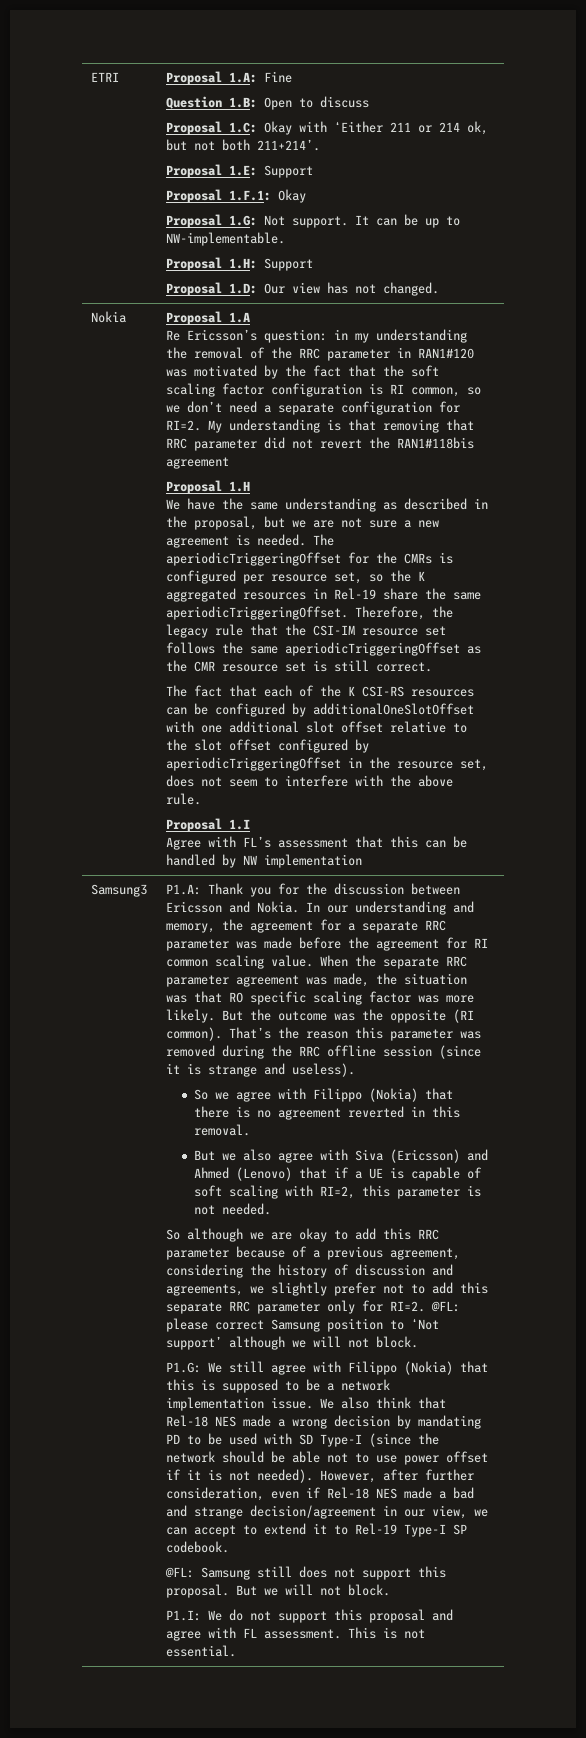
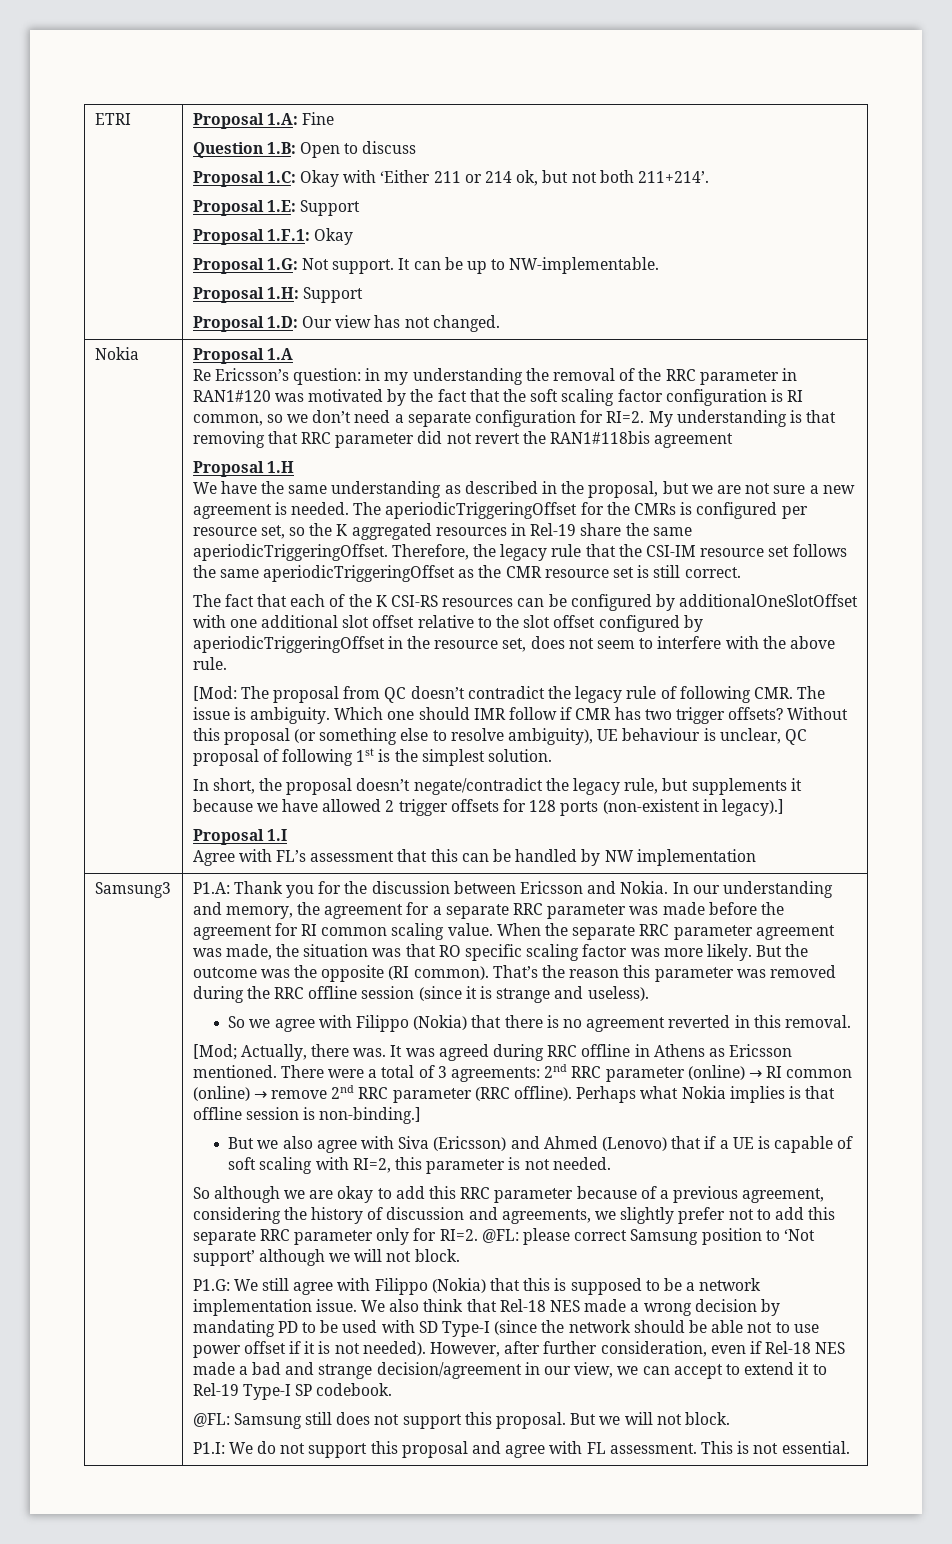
(202, 799) none -> [192,686,826,703] [192,707,849,724] [192,728,807,745] [192,748,553,766] [192,778,802,795] [192,799,784,816] // [Mod: The proposal from QC doesn’t contradict the legacy rule of following CMR. The issue is ambiguity. Which one should IMR follow if CMR has two trigger offsets? Without this proposal (or something else to resolve ambiguity), UE behaviour is unclear, QC proposal of following 1st is the simplest solution. // In short, the proposal doesn’t negate/contradict the legacy rule, but supplements it because we have allowed 2 trigger offsets for 128 ports (non-existent in legacy).]
(250, 1130) none -> [192,1044,793,1061] [192,1064,853,1082] [192,1085,836,1103] [192,1107,422,1124] // [Mod; Actually, there was. It was agreed during RRC offline in Athens as Ericsson mentioned. There were a total of 3 agreements: 2nd RRC parameter (online) → RI common (online) → remove 2nd RRC parameter (RRC offline). Perhaps what Nokia implies is that offline session is non-binding.]

